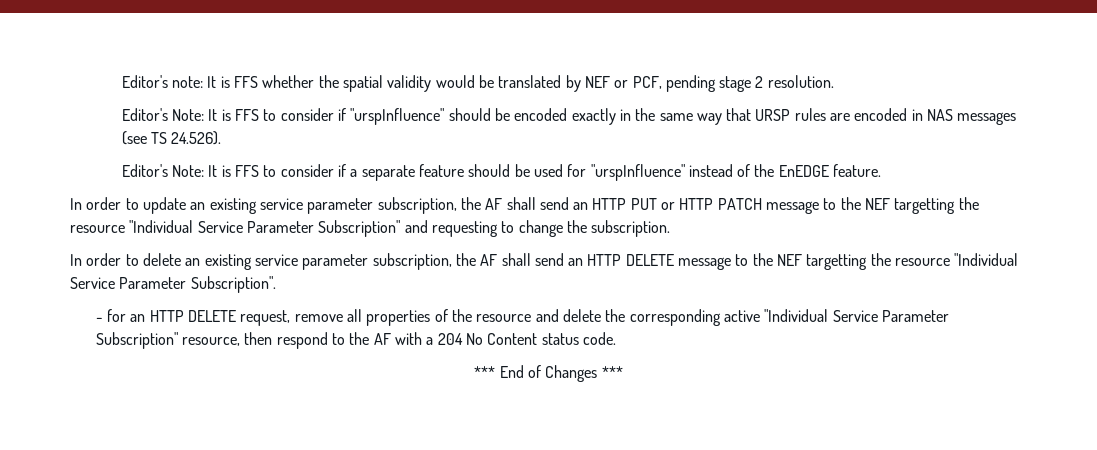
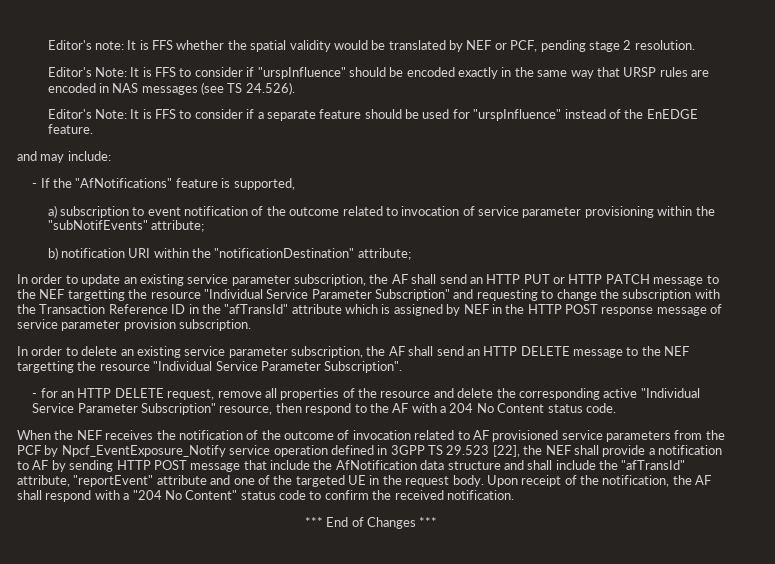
(882, 170) none -> [17,151,111,163] [32,178,295,190] [47,205,715,218] [47,220,204,232] [47,247,411,260] // and may include: // - If the "AfNotifications" feature is supported, // a) subscription to event notification of the outcome related to invocation of service parameter provisioning within the "subNotifEvents" attribute; // b) notification URI within the "notificationDestination" attribute;
(587, 226) none -> [622,289,720,301] [17,304,723,316] [17,319,176,331] subscription with the Transaction Reference ID in the "afTransId" attribute which is assigned by NEF in the HTTP POST response message of service parameter provision
(617, 338) none -> [17,430,725,442] [17,445,722,457] [17,460,686,472] [17,475,712,487] [17,490,514,502] // When the NEF receives the notification of the outcome of invocation related to AF provisioned service parameters from the PCF by Npcf_EventExposure_Notify service operation defined in 3GPP TS 29.523 [22], the NEF shall provide a notification to AF by sending HTTP POST message that include the AfNotification data structure and shall include the "afTransId" attribute, "reportEvent" attribute and one of the targeted UE in the request body. Upon receipt of the notification, the AF shall respond with a "204 No Content" status code to confirm the received notification.

